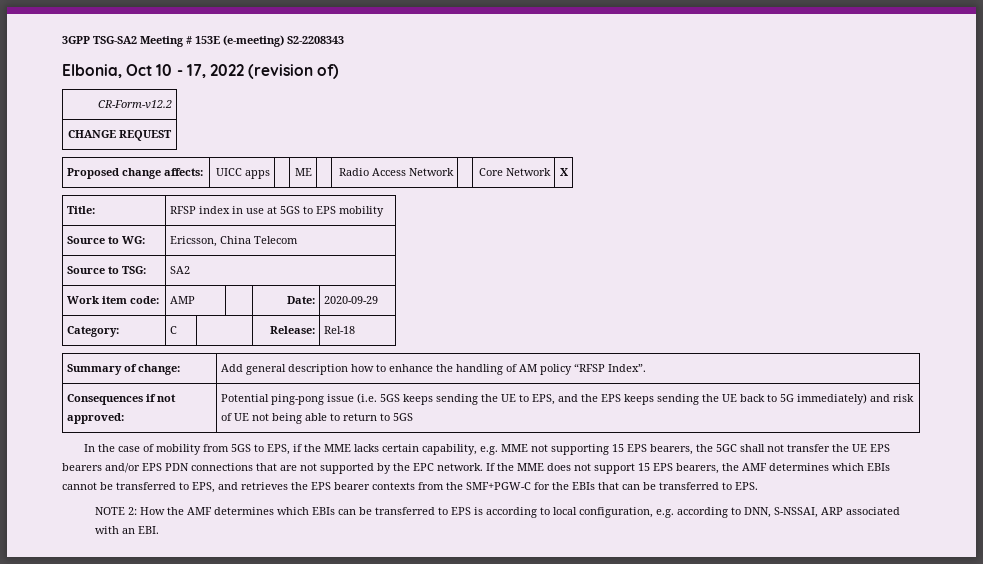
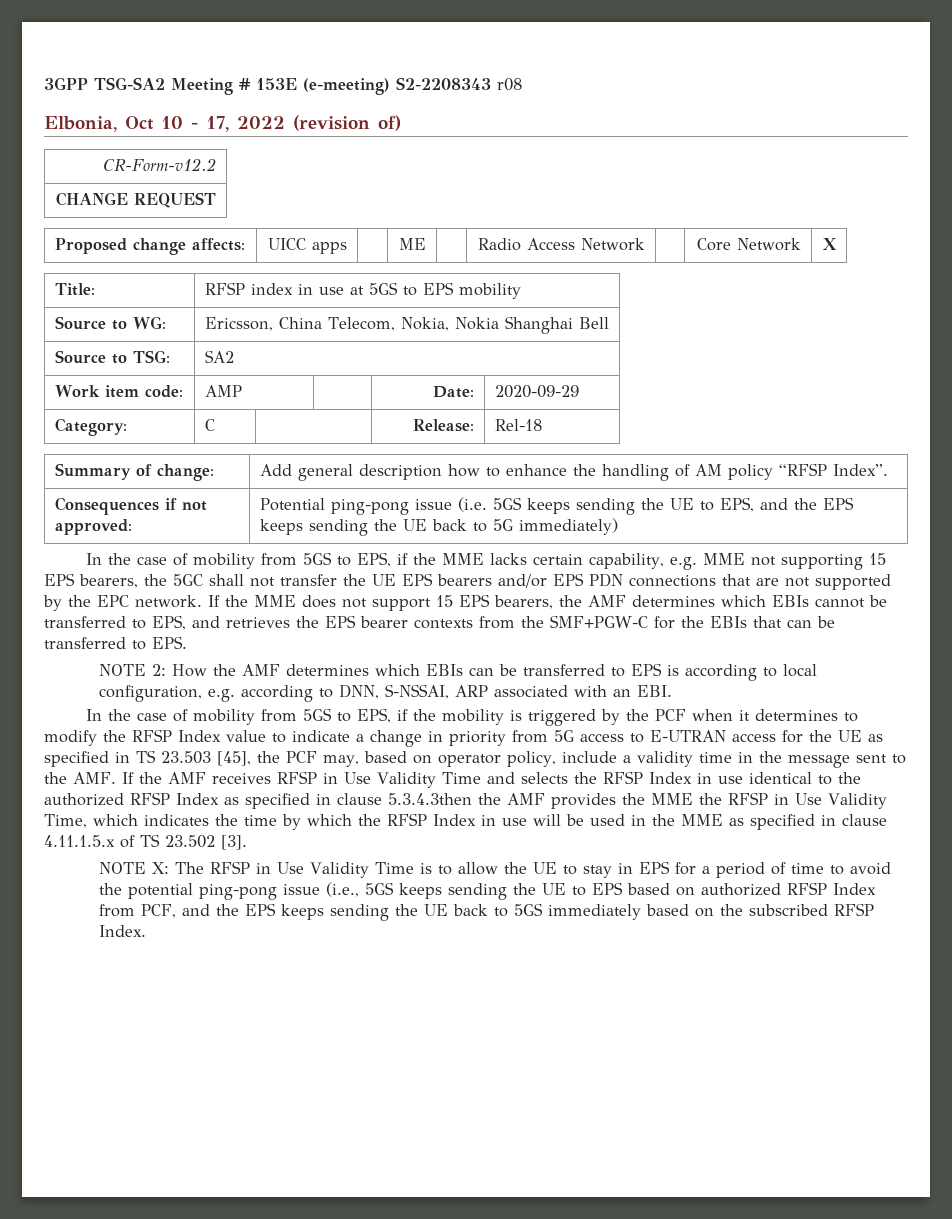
(344, 40) none -> [497,78,522,91] r08
[253,236,298,244] Telecom -> [327,316,609,334] Telecom, Nokia, Nokia Shanghai Bell
[869,394,914,402] [220,413,413,424] and risk of UE not being able to return to 5GS -> (618, 526) none
(160, 530) none -> [85,708,858,726] [44,729,883,747] [44,750,906,768] [44,771,861,788] [44,792,887,809] [44,813,887,830] [44,834,247,850] [99,861,892,878] [99,882,877,900] [99,903,875,921] [99,925,147,937] // In the case of mobility from 5GS to EPS, if the mobility is triggered by the PCF when it determines to modify the RFSP Index value to indicate a change in priority from 5G access to E-UTRAN access for the UE as specified in TS 23.503 [45], the PCF may, based on operator policy, include a validity time in the message sent to the AMF. If the AMF receives RFSP in Use Validity Time and selects the RFSP Index in use identical to the authorized RFSP Index as specified in clause 5.3.4.3then the AMF provides the MME the RFSP in Use Validity Time, which indicates the time by which the RFSP Index in use will be used in the MME as specified in clause 4.11.1.5.x of TS 23.502 [3]. // NOTE X: The RFSP in Use Validity Time is to allow the UE to stay in EPS for a period of time to avoid the potential ping-pong issue (i.e., 5GS keeps sending the UE to EPS based on authorized RFSP Index from PCF, and the EPS keeps sending the UE back to 5GS immediately based on the subscribed RFSP Index.

